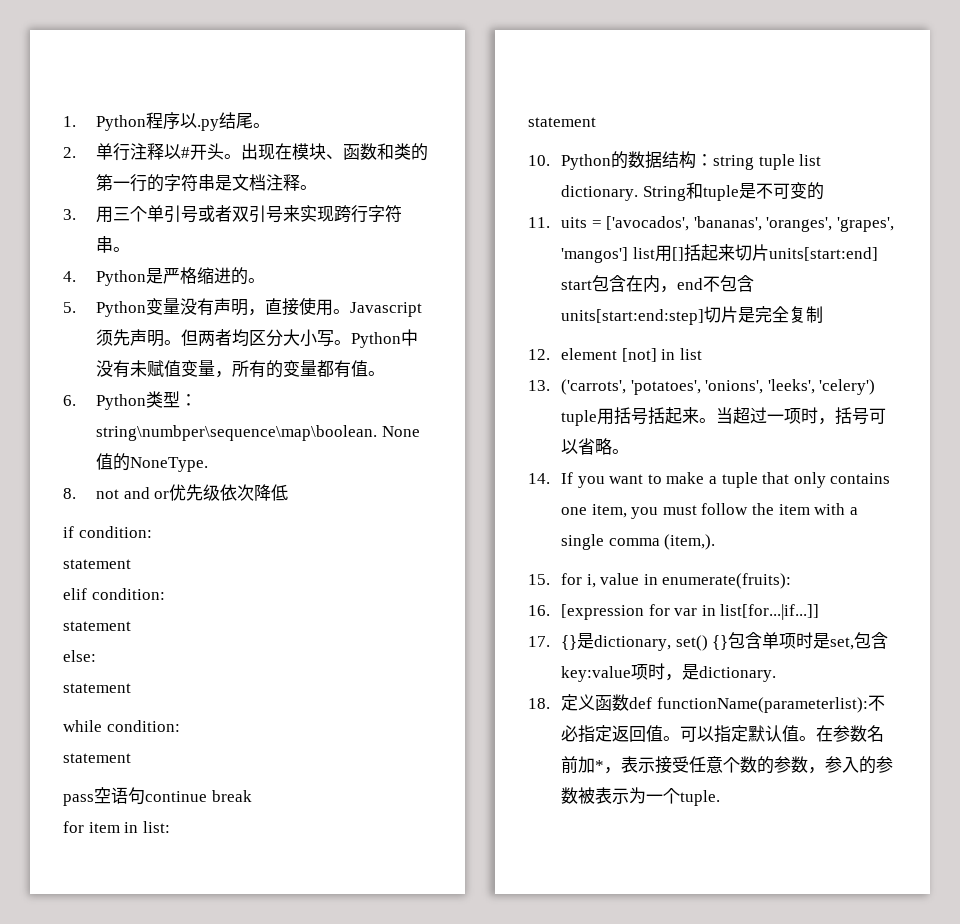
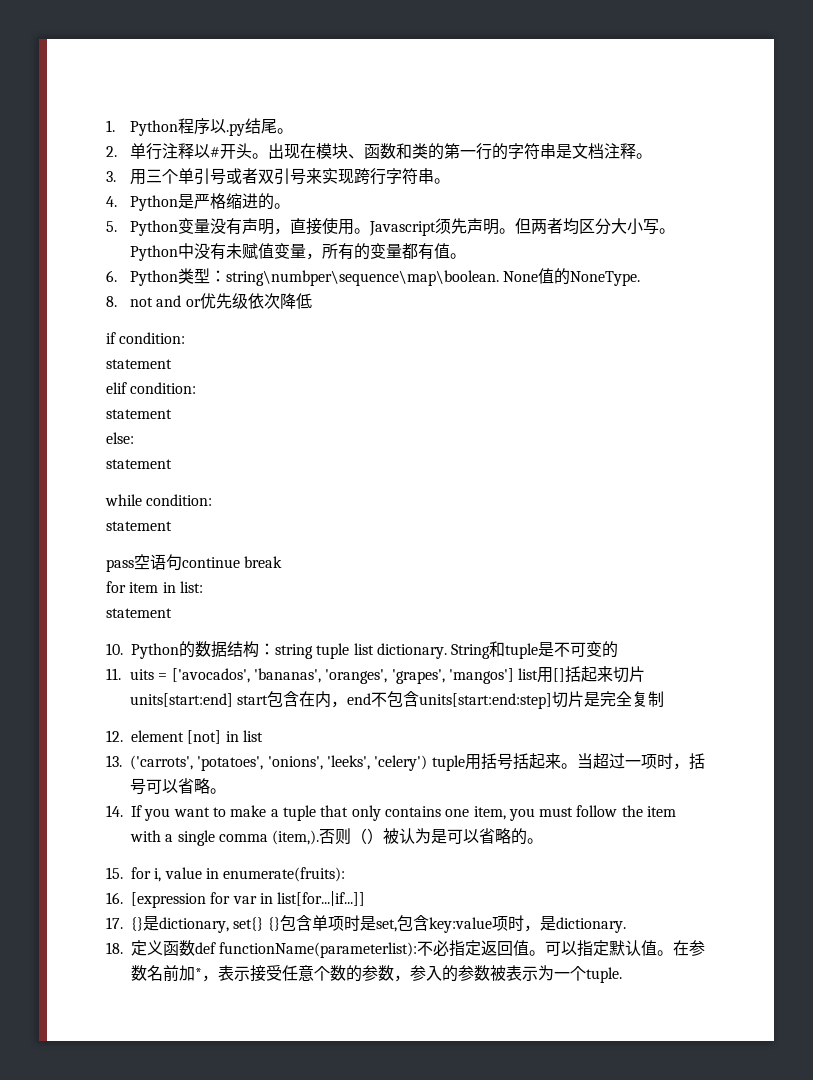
(716, 542) none -> [319,828,544,845] 否则（）被认为是可以省略的。
[675,635,708,651] set() -> [233,917,264,931] set{}

